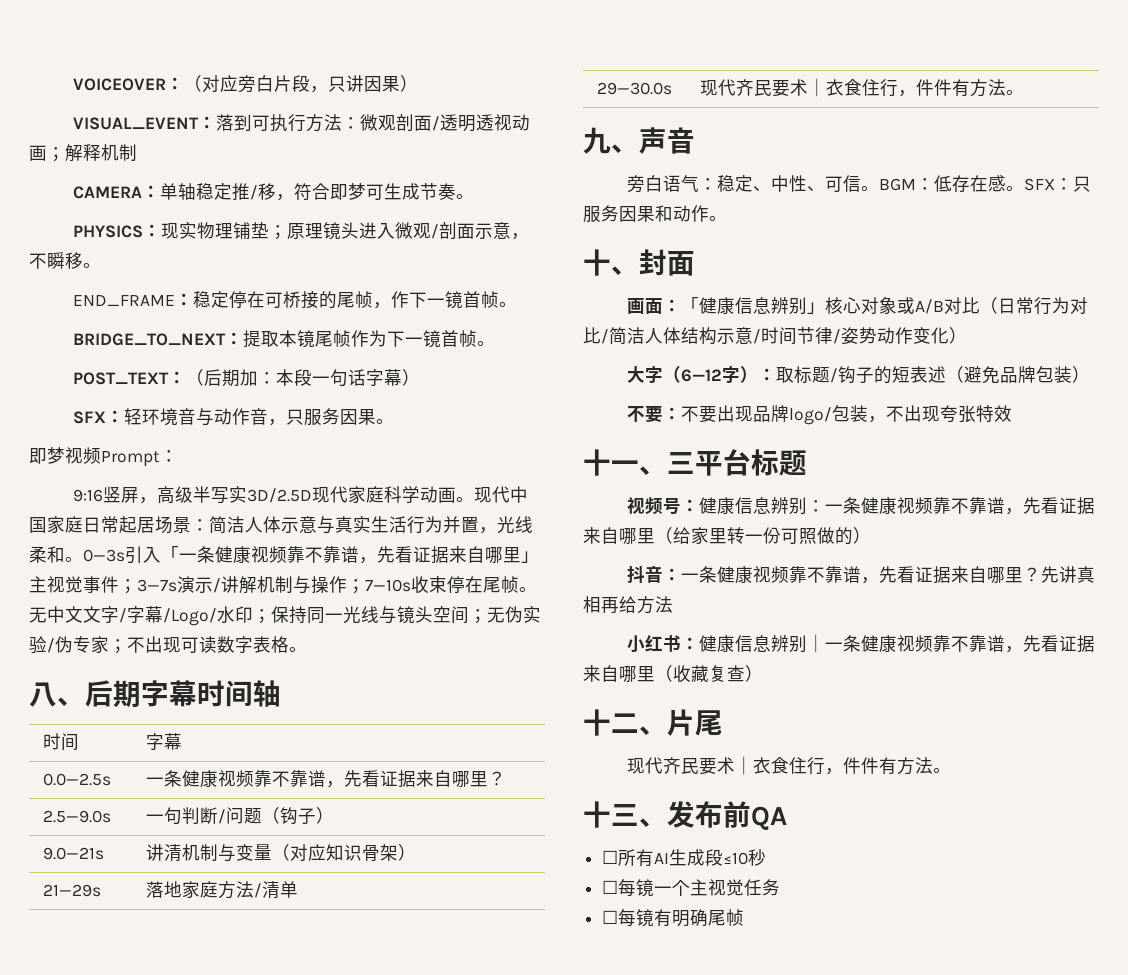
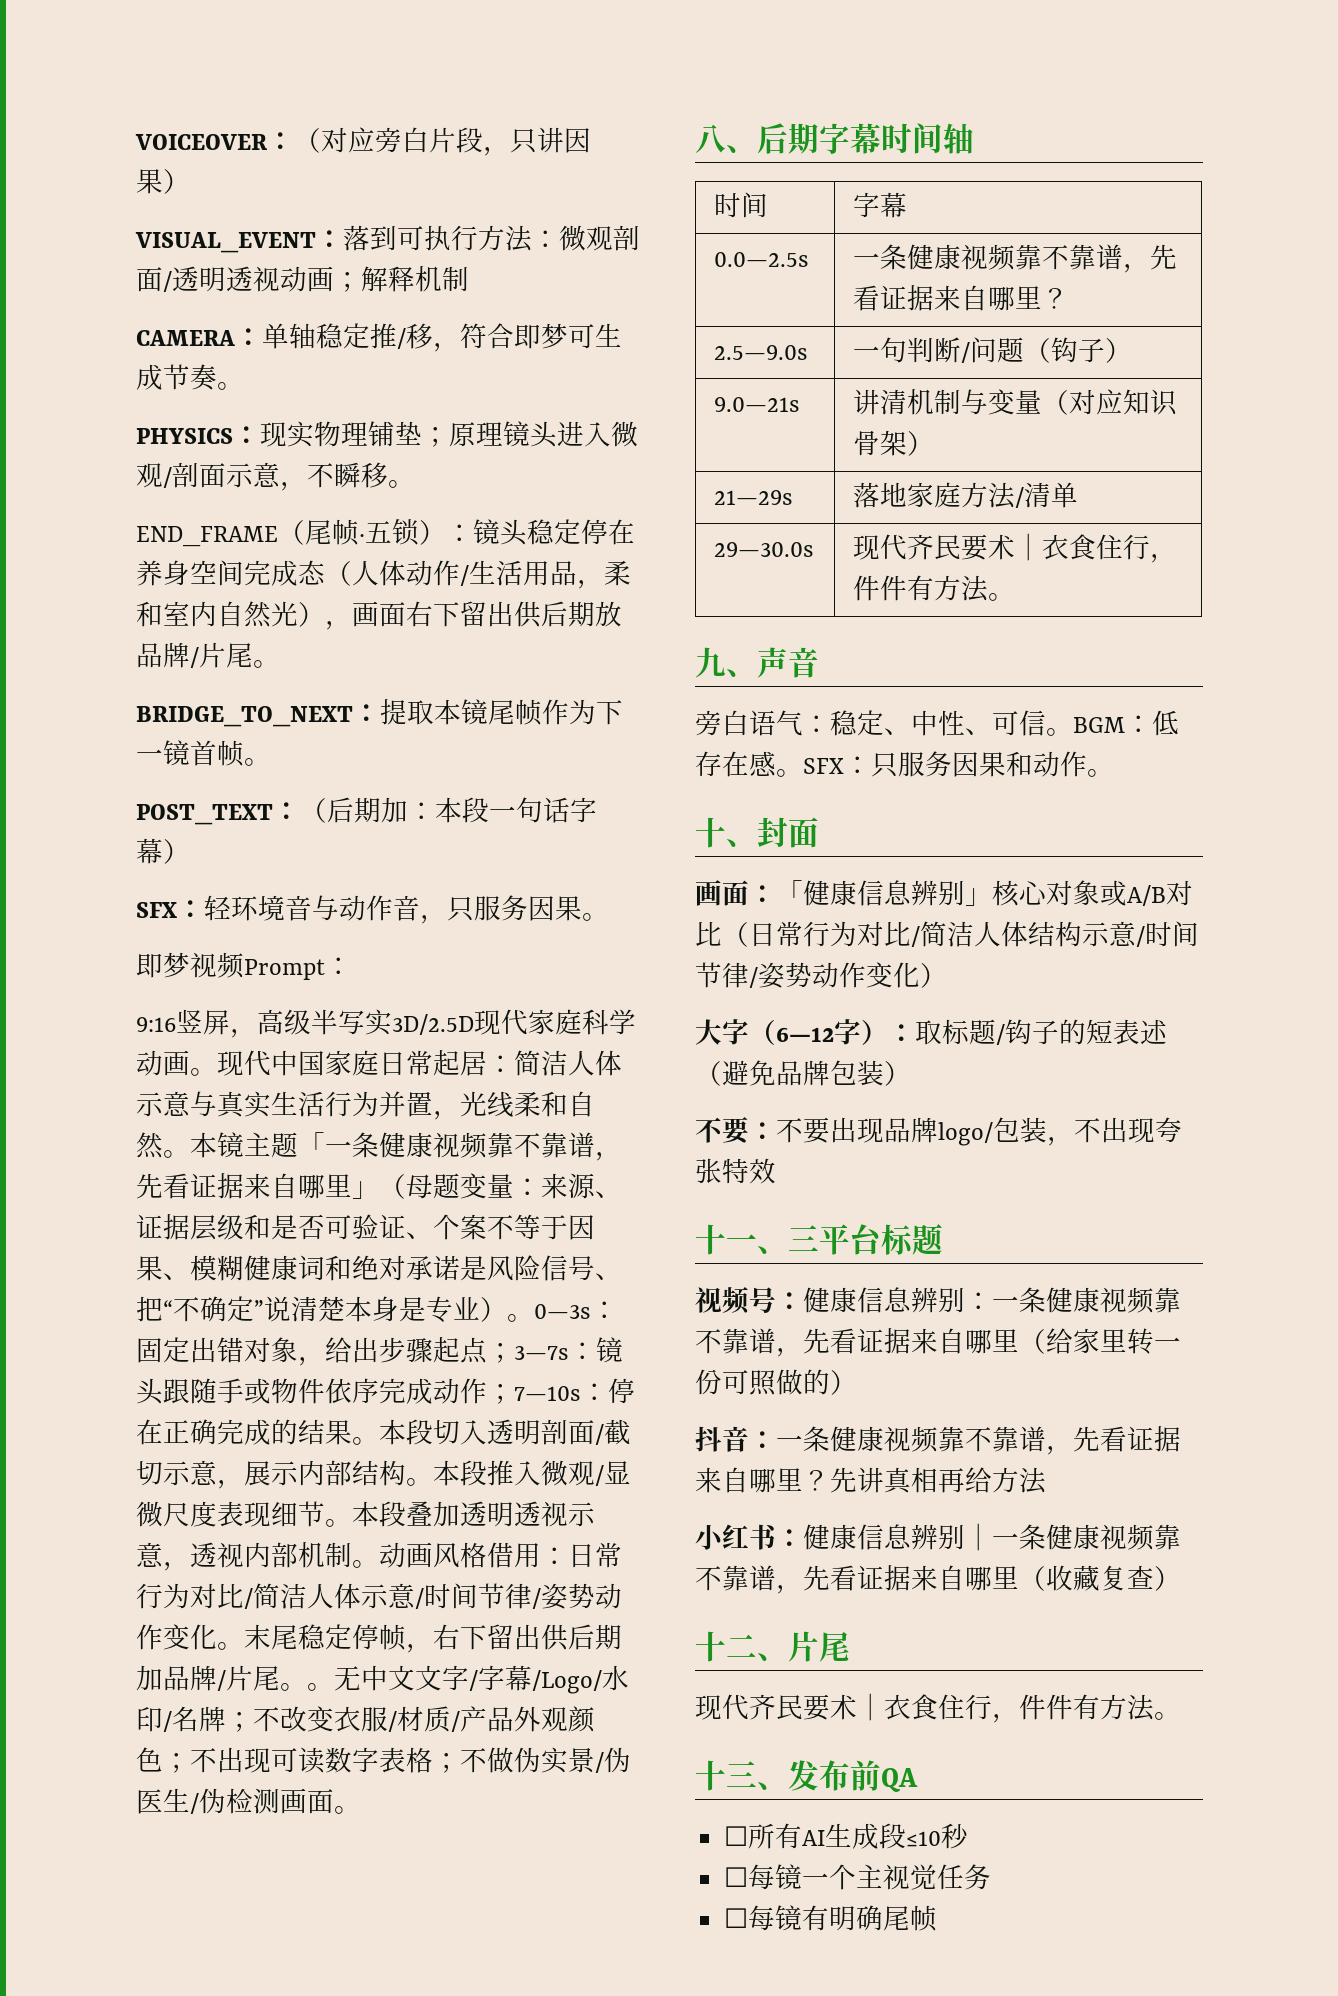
[174,291,499,309] ：稳定停在可桥接的尾帧，作下一镜首帧 -> [278,519,635,546] [136,560,631,589] [136,601,622,630] [136,642,253,668] （尾帧·五锁）：镜头稳定停在养身空间完成态（人体动作/生活用品，柔和室内自然光），画面右下留出供后期放品牌/片尾
[155,516,191,534] 场景 -> (487, 1063) none
[65,546,161,564] 。0—3s引入 -> [568,1091,595,1117] [136,1132,298,1159] 自然。本镜主题
[29,576,519,594] 主视觉事件；3—7s演示/讲解机制与操作；7—10s收束停在尾帧 -> [379,1173,622,1199] [136,1214,595,1241] [136,1255,622,1281] [136,1296,618,1323] [136,1337,623,1366] [136,1378,635,1405] [136,1419,631,1445] [136,1460,631,1489] [136,1501,595,1527] [136,1542,622,1571] [136,1583,622,1610] [136,1624,622,1653] [136,1665,307,1691] （母题变量：来源、证据层级和是否可验证、个案不等于因果、模糊健康词和绝对承诺是风险信号、把“不确定”说清楚本身是专业）。0—3s：固定出错对象，给出步骤起点；3—7s：镜头跟随手或物件依序完成动作；7—10s：停在正确完成的结果。本段切入透明剖面/截切示意，展示内部结构。本段推入微观/显微尺度表现细节。本段叠加透明透视示意，透视内部机制。动画风格借用：日常行为对比/简洁人体示意/时间节律/姿势动作变化。末尾稳定停帧，右下留出供后期加品牌/片尾。
[253,606,541,624] [29,636,109,654] ；保持同一光线与镜头空间；无伪实验/伪专家 -> [163,1706,595,1733] [136,1747,163,1772] /名牌；不改变衣服/材质/产品外观颜色
(289, 644) none -> [433,1747,631,1774] [136,1788,334,1814] ；不做伪实景/伪医生/伪检测画面

